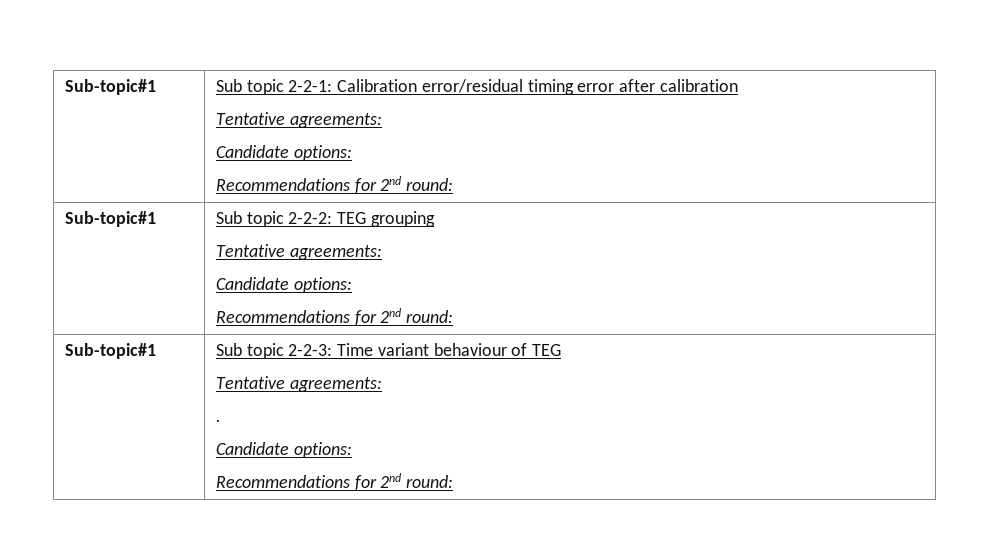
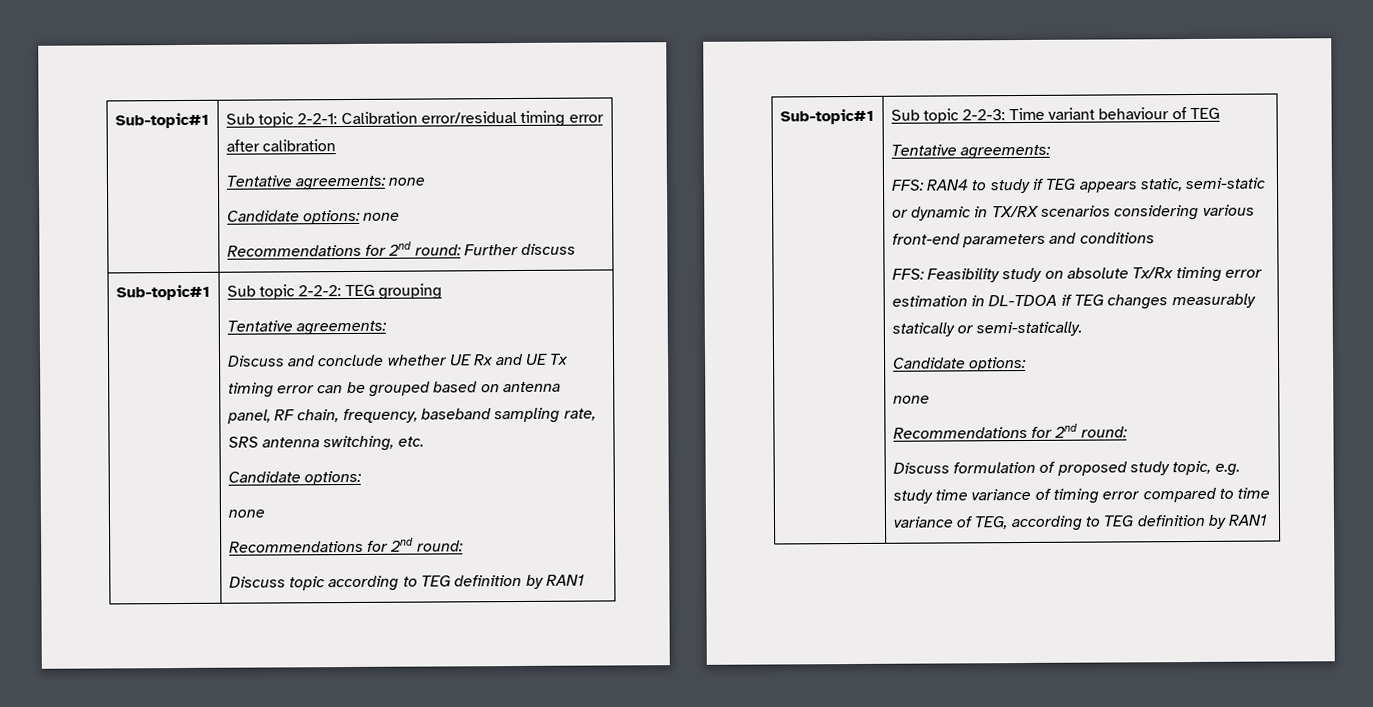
[289,113,382,128] [215,145,352,161] [215,176,454,193] agreements: // Candidate options: // Recommendations for 2nd round: -> [295,175,426,191] [226,209,401,225] [226,241,577,257] agreements: none // Candidate options: none // Recommendations for 2nd round: Further discuss
[215,277,352,293] [215,308,454,325] // Candidate options: // Recommendations for 2nd round: -> [227,353,570,367] [227,381,561,398] [226,407,596,424] [227,435,424,452] [227,470,363,486] [227,509,265,518] [228,537,464,553] [228,574,585,592] // Discuss and conclude whether UE Rx and UE Tx timing error can be grouped based on antenna panel, RF chain, frequency, baseband sampling rate, SRS antenna switching, etc. // Candidate options: // none // Recommendations for 2nd round: // Discuss topic according to TEG definition by RAN1
[215,419,221,422] [215,442,352,458] [215,473,454,490] . // Candidate options: // Recommendations for 2nd round: -> [890,177,1267,194] [891,204,1255,221] [891,232,1155,248] [891,266,1263,283] [891,293,1256,310] [891,321,1083,337] [892,356,1028,372] [892,395,930,404] [892,423,1128,439] [892,460,1240,476] [892,487,1271,504] [892,514,1269,532] FFS: RAN4 to study if TEG appears static, semi-static or dynamic in TX/RX scenarios considering various front-end parameters and conditions // FFS: Feasibility study on absolute Tx/Rx timing error estimation in DL-TDOA if TEG changes measurably statically or semi-statically. // Candidate options: // none // Recommendations for 2nd round: // Discuss formulation of proposed study topic, e.g. study time variance of timing error compared to time variance of TEG, according to TEG definition by RAN1

